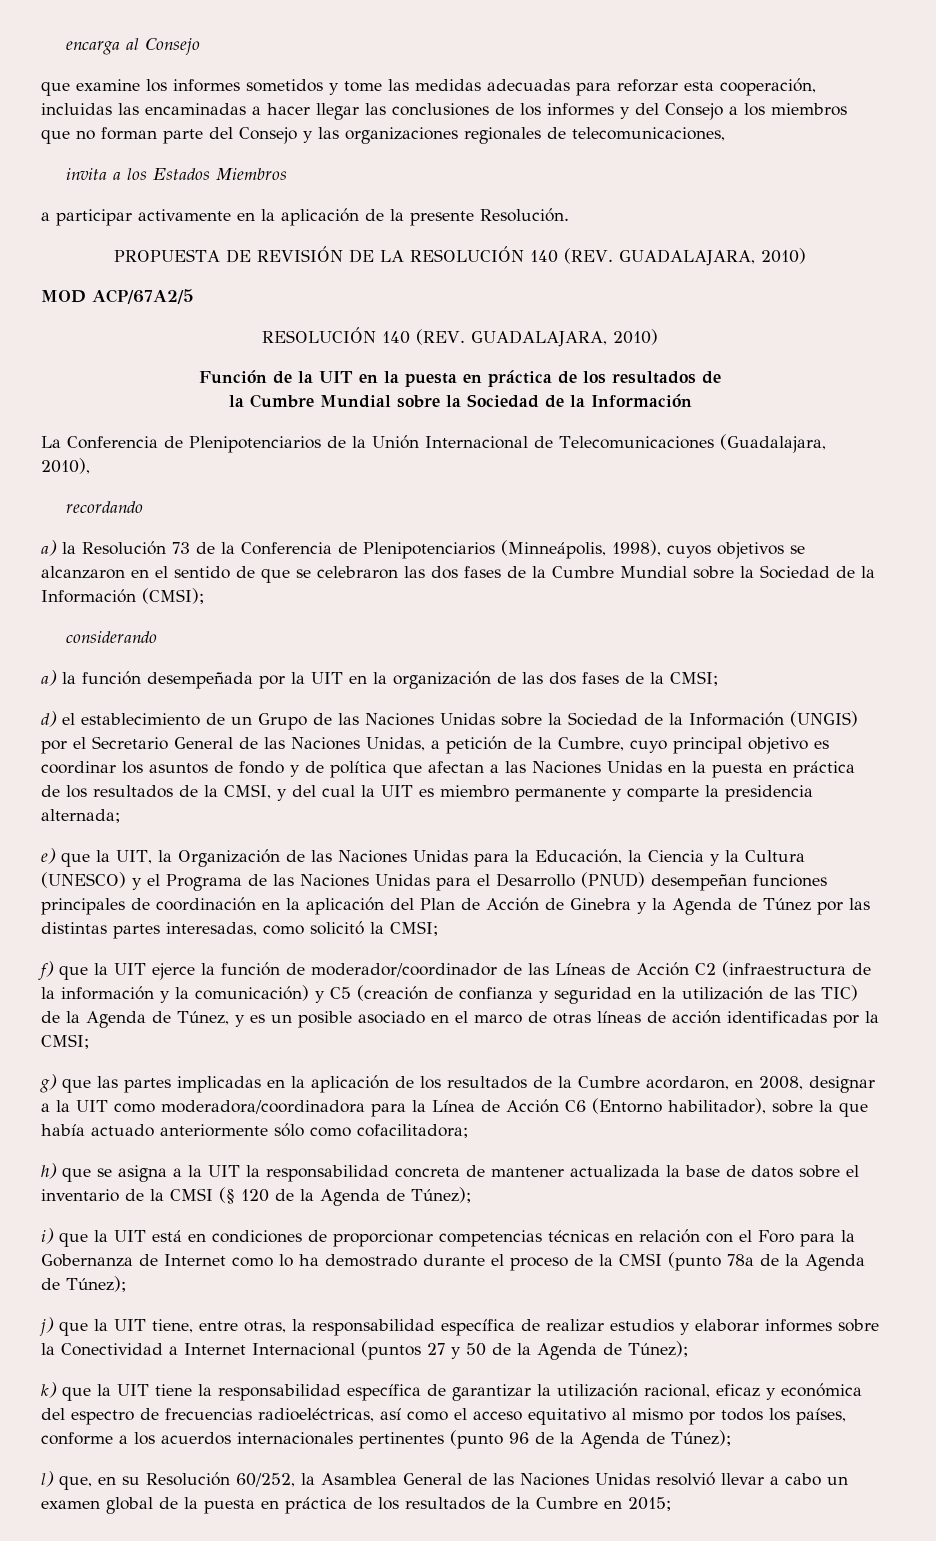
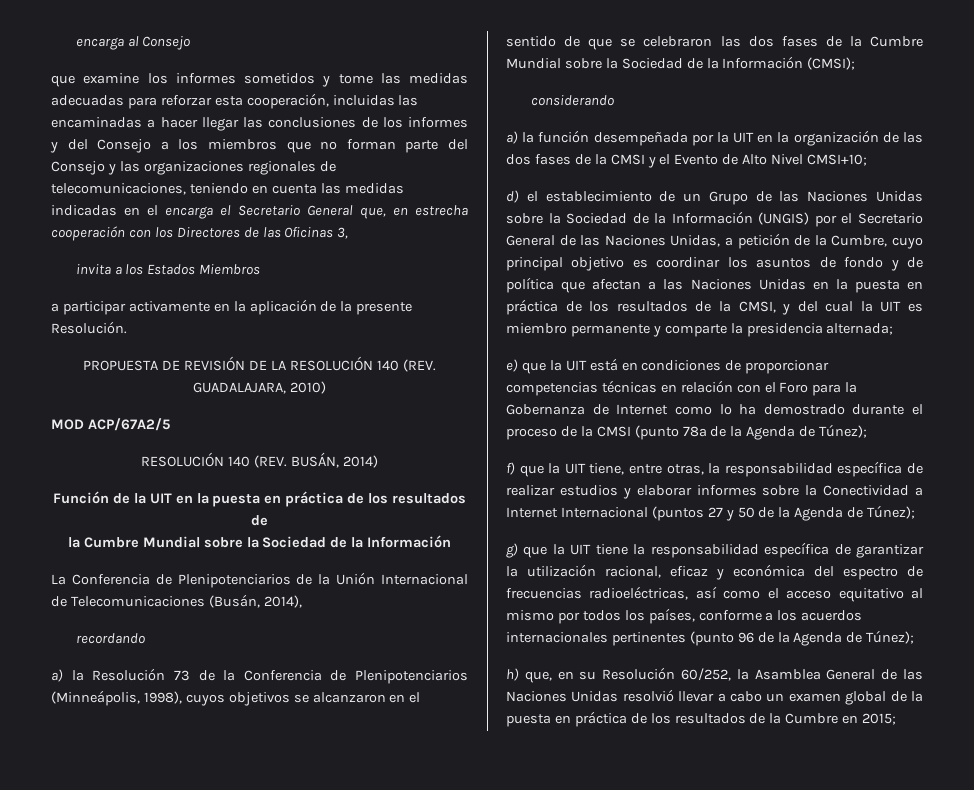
(725, 134) none -> [189,183,404,194] [51,205,468,219] [51,226,349,241] teniendo en cuenta las medidas indicadas en el encarga el Secretario General que, en estrecha cooperación con los Directores de las Oficinas 3,
[470,329,658,347] GUADALAJARA, 2010) -> [290,452,378,468] BUSÁN, 2014)
[719,434,826,453] [41,458,90,474] (Guadalajara, 2010), -> [208,594,302,608] (Busán, 2014),
[670,671,718,686] CMSI; -> [610,154,868,168] CMSI y el Evento de Alto Nivel CMSI+10;
[116,849,805,867] [41,872,827,891] [41,897,870,915] [41,921,438,939] [38,961,872,980] [41,985,858,1004] [41,1010,879,1028] [41,1034,89,1049] [40,1074,875,1093] [41,1098,868,1117] [41,1123,468,1138] [41,1163,859,1182] [41,1187,471,1206] [41,1228,108,1247] UIT, la Organización de las Naciones Unidas para la Educación, la Ciencia y la Cultura (UNESCO) y el Programa de las Naciones Unidas para el Desarrollo (PNUD) desempeñan funciones principales de coordinación en la aplicación del Plan de Acción de Ginebra y la Agenda de Túnez por las distintas partes interesadas, como solicitó la CMSI; // f) que la UIT ejerce la función de moderador/coordinador de las Líneas de Acción C2 (infraestructura de la información y la comunicación) y C5 (creación de confianza y seguridad en la utilización de las TIC) de la Agenda de Túnez, y es un posible asociado en el marco de otras líneas de acción identificadas por la CMSI; // g) que las partes implicadas en la aplicación de los resultados de la Cumbre acordaron, en 2008, designar a la UIT como moderadora/coordinadora para la Línea de Acción C6 (Entorno habilitador), sobre la que había actuado anteriormente sólo como cofacilitadora; // h) que se asigna a la UIT la responsabilidad concreta de mantener actualizada la base de datos sobre el inventario de la CMSI (§ 120 de la Agenda de Túnez); // i) que la -> (562, 365) none
[39,1317,54,1336] j) -> [506,462,515,475] f)
[41,1382,57,1398] k) -> [506,543,518,558] g)
[41,1471,54,1487] l) -> [506,668,519,681] h)

